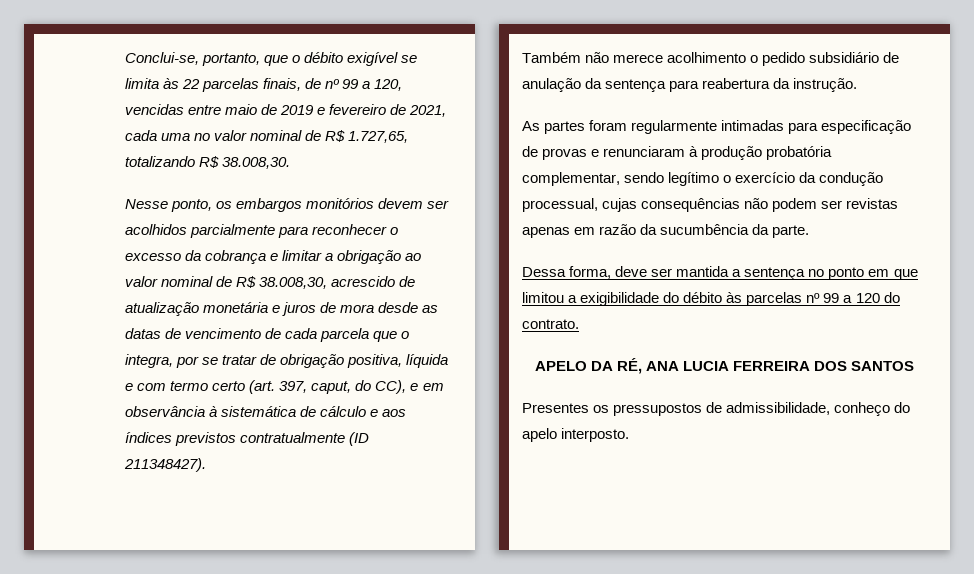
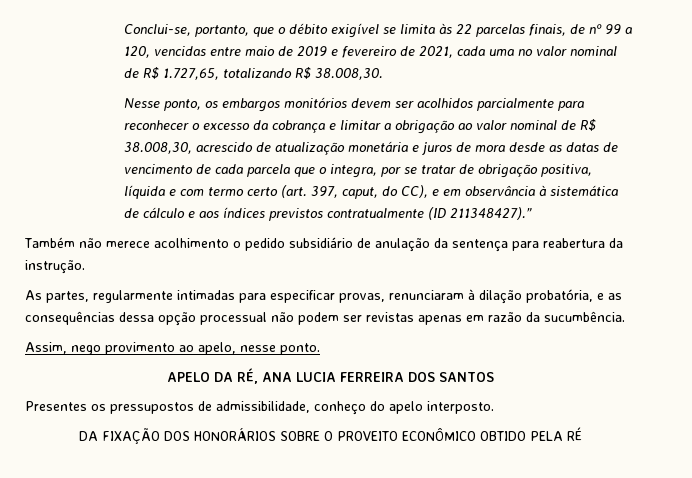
[124,458,207,472] 211348427). -> [450,207,533,220] 211348427).”
[544,120,628,134] partes foram -> [46,291,89,303] partes,
[821,120,912,134] [522,146,833,160] [522,172,884,186] [522,198,741,212] especificação de provas e renunciaram à produção probatória complementar, sendo legítimo o exercício da condução processual, cujas consequências -> [270,289,622,304] [25,311,267,326] especificar provas, renunciaram à dilação probatória, e as consequências dessa opção processual
[660,224,810,238] [522,266,918,280] [522,292,900,306] [522,319,579,329] sucumbência da parte. // Dessa forma, deve ser mantida a sentença no ponto em que limitou a exigibilidade do débito às parcelas nº 99 a 120 do contrato. -> [544,311,625,322] [25,342,320,355] sucumbência. // Assim, nego provimento ao apelo, nesse ponto.
(630, 435) none -> [79,427,582,444] // DA FIXAÇÃO DOS HONORÁRIOS SOBRE O PROVEITO ECONÔMICO OBTIDO PELA RÉ

